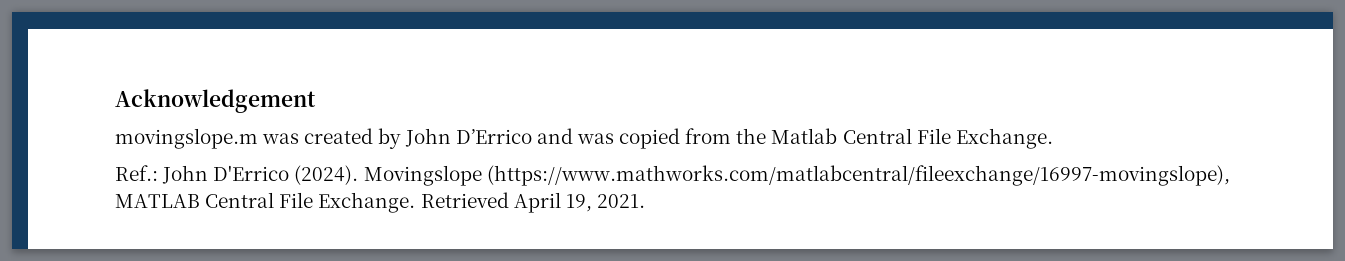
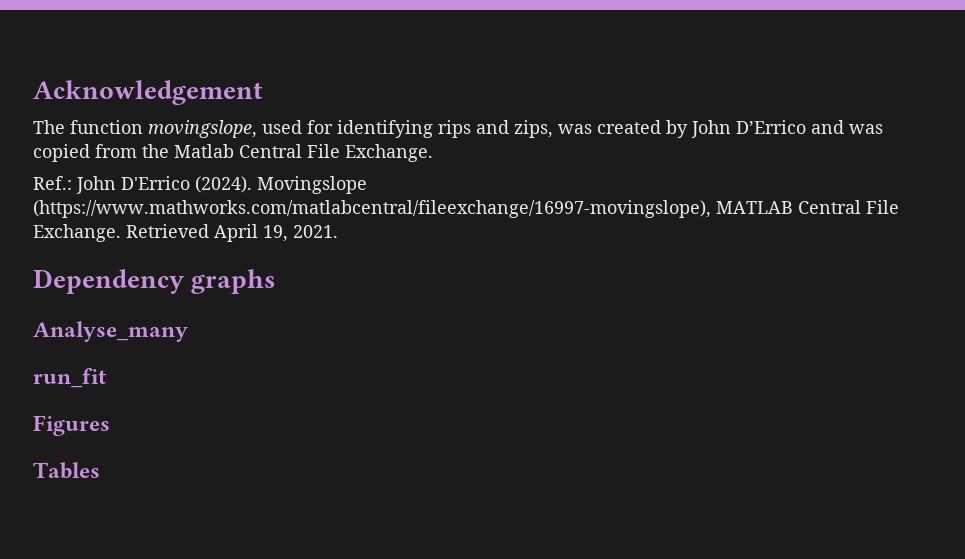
[115,128,258,149] movingslope.m -> [33,120,553,138] The function movingslope, used for identifying rips and zips,
(645, 201) none -> [33,269,277,294] [33,321,188,342] [33,368,106,388] [33,415,110,436] [33,462,100,479] // Dependency graphs // Analyse_many // run_fit // Figures // Tables

